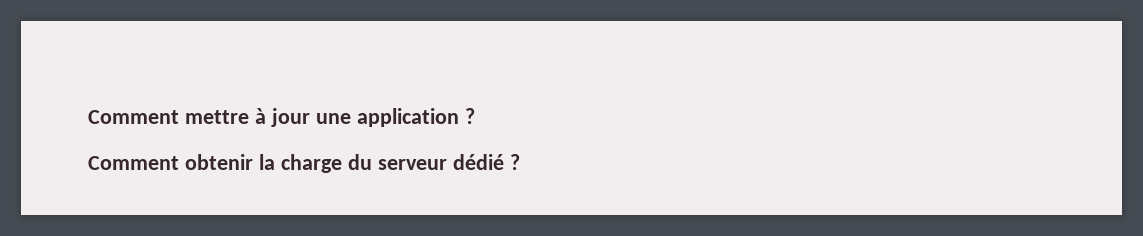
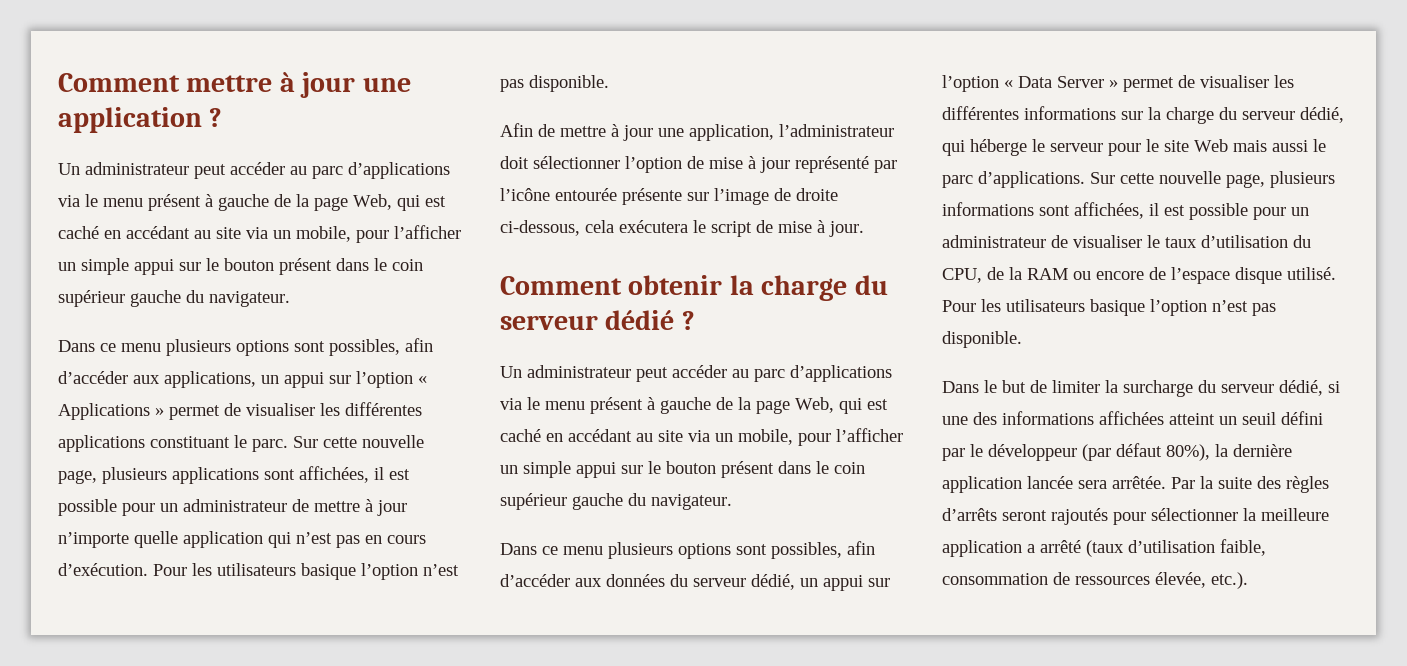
(475, 116) none -> [58,162,450,179] [58,194,446,211] [58,225,461,243] [58,258,423,275] [58,290,290,307] [58,338,433,356] [58,371,427,388] [58,402,422,420] [58,435,424,452] [58,466,410,484] [58,499,407,516] [58,531,426,548] [58,563,459,580] [500,75,609,92] [500,123,894,141] [500,156,897,173] [500,188,838,205] [500,220,864,237] // Un administrateur peut accéder au parc d’applications via le menu présent à gauche de la page Web, qui est caché en accédant au site via un mobile, pour l’afficher un simple appui sur le bouton présent dans le coin supérieur gauche du navigateur. // Dans ce menu plusieurs options sont possibles, afin d’accéder aux applications, un appui sur l’option « Applications » permet de visualiser les différentes applications constituant le parc. Sur cette nouvelle page, plusieurs applications sont affichées, il est possible pour un administrateur de mettre à jour n’importe quelle application qui n’est pas en cours d’exécution. Pour les utilisateurs basique l’option n’est pas disponible. // Afin de mettre à jour une application, l’administrateur doit sélectionner l’option de mise à jour représenté par l’icône entourée présente sur l’image de droite ci-dessous, cela exécutera le script de mise à jour.
(520, 162) none -> [500,365,892,382] [500,397,888,414] [500,428,903,446] [500,461,865,478] [500,493,732,510] [500,541,875,559] [500,574,890,591] [942,75,1294,92] [942,106,1344,124] [942,139,1326,156] [942,171,1335,188] [942,202,1309,220] [942,235,1311,248] [942,267,1336,284] [942,299,1276,316] [942,331,1022,348] [942,380,1340,397] [942,411,1323,425] [942,443,1292,461] [942,476,1329,493] [942,508,1329,525] [942,539,1266,557] [942,572,1248,589] // Un administrateur peut accéder au parc d’applications via le menu présent à gauche de la page Web, qui est caché en accédant au site via un mobile, pour l’afficher un simple appui sur le bouton présent dans le coin supérieur gauche du navigateur. // Dans ce menu plusieurs options sont possibles, afin d’accéder aux données du serveur dédié, un appui sur l’option « Data Server » permet de visualiser les différentes informations sur la charge du serveur dédié, qui héberge le serveur pour le site Web mais aussi le parc d’applications. Sur cette nouvelle page, plusieurs informations sont affichées, il est possible pour un administrateur de visualiser le taux d’utilisation du CPU, de la RAM ou encore de l’espace disque utilisé. Pour les utilisateurs basique l’option n’est pas disponible. // Dans le but de limiter la surcharge du serveur dédié, si une des informations affichées atteint un seuil défini par le développeur (par défaut 80%), la dernière application lancée sera arrêtée. Par la suite des règles d’arrêts seront rajoutés pour sélectionner la meilleure application a arrêté (taux d’utilisation faible, consommation de ressources élevée, etc.).

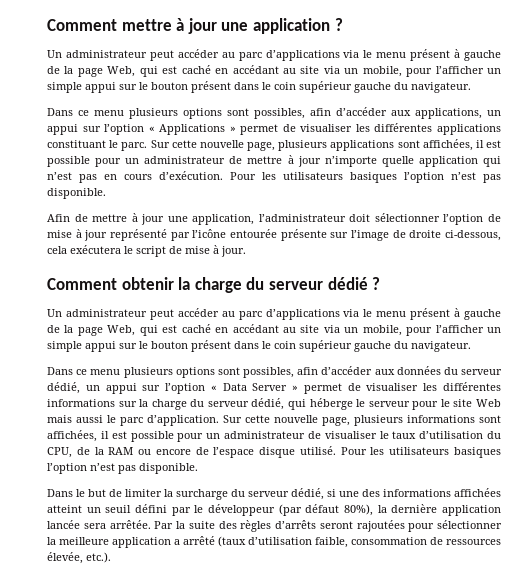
[301,563,356,580] basique -> [350,172,397,183] basiques
[978,171,1085,188] d’applications. -> [147,415,219,426] d’application.
[1090,299,1145,316] basique -> [454,447,502,458] basiques
[1051,508,1108,525] rajoutés -> [356,520,405,532] rajoutées

